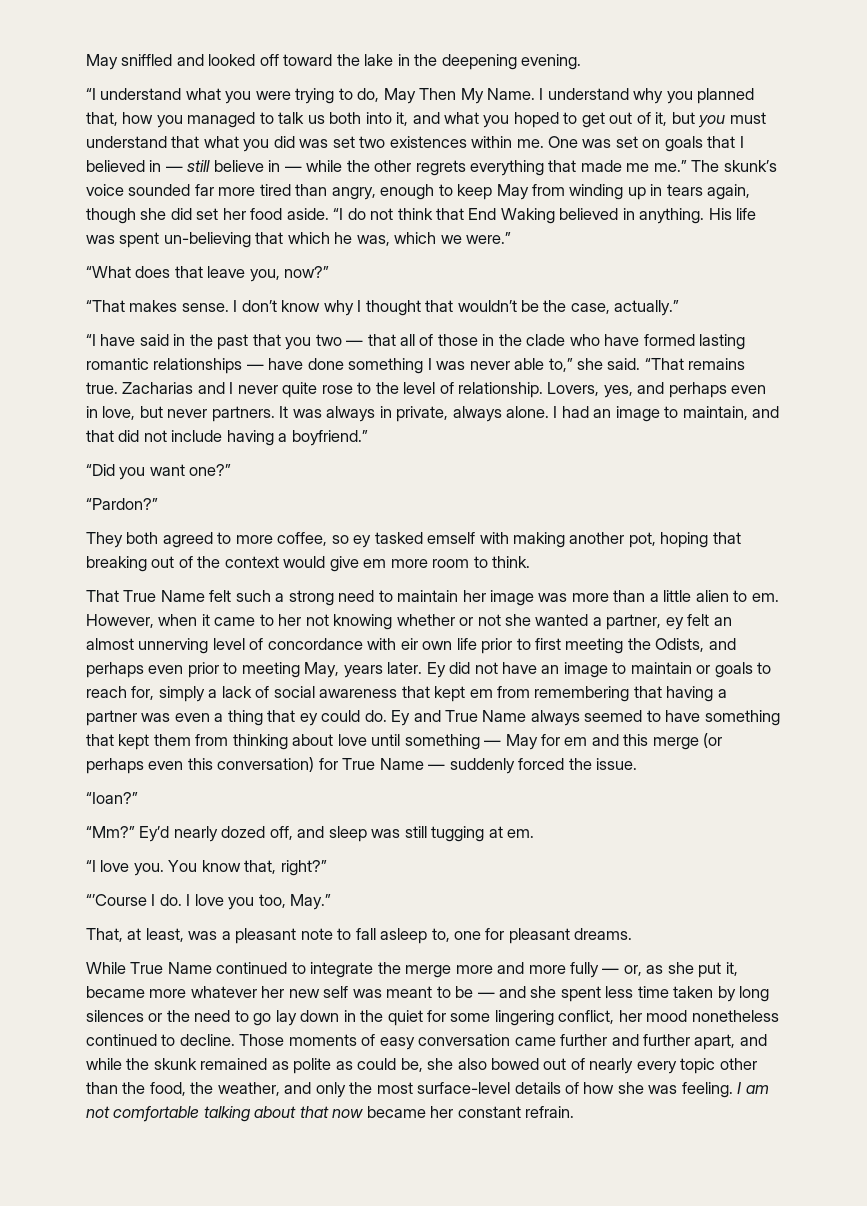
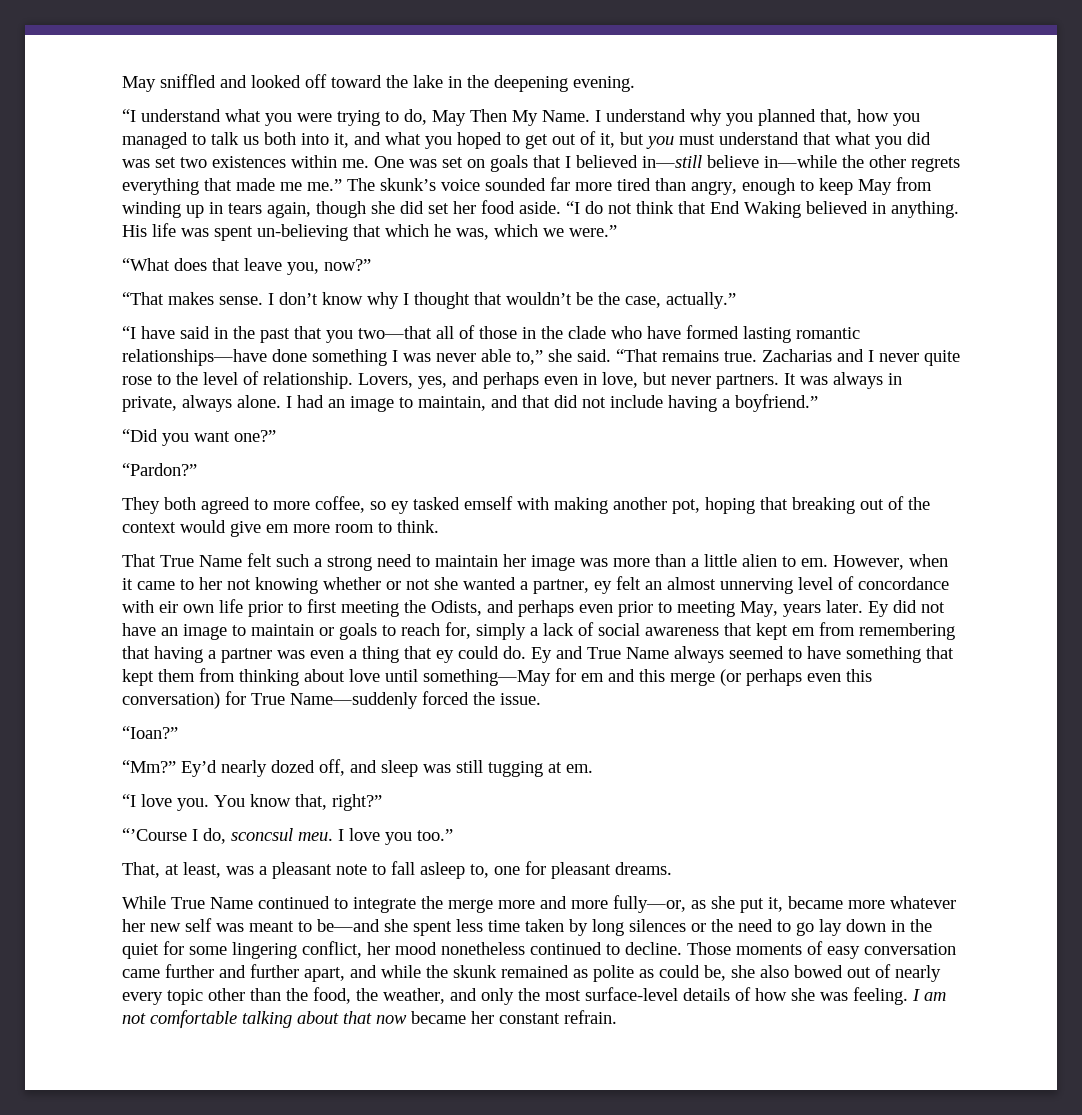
[149,160,343,172] in — still believe in — while -> [642,155,837,168] in—still believe in—while
[315,334,396,346] two — that -> [358,326,432,339] two—that
[153,358,304,374] relationships — have -> [122,349,267,366] relationships—have
[404,734,538,750] something — May -> [423,669,551,686] something—May
[379,758,515,774] Name — suddenly -> [290,692,418,709] Name—suddenly
[159,894,182,906] do. -> [203,828,333,844] do, sconcsul meu.
[258,894,332,910] too, May.” -> [417,829,453,841] too.”
[570,962,642,978] fully — or, -> [613,895,686,913] fully—or,
[455,986,527,998] be — and -> [317,919,380,932] be—and

